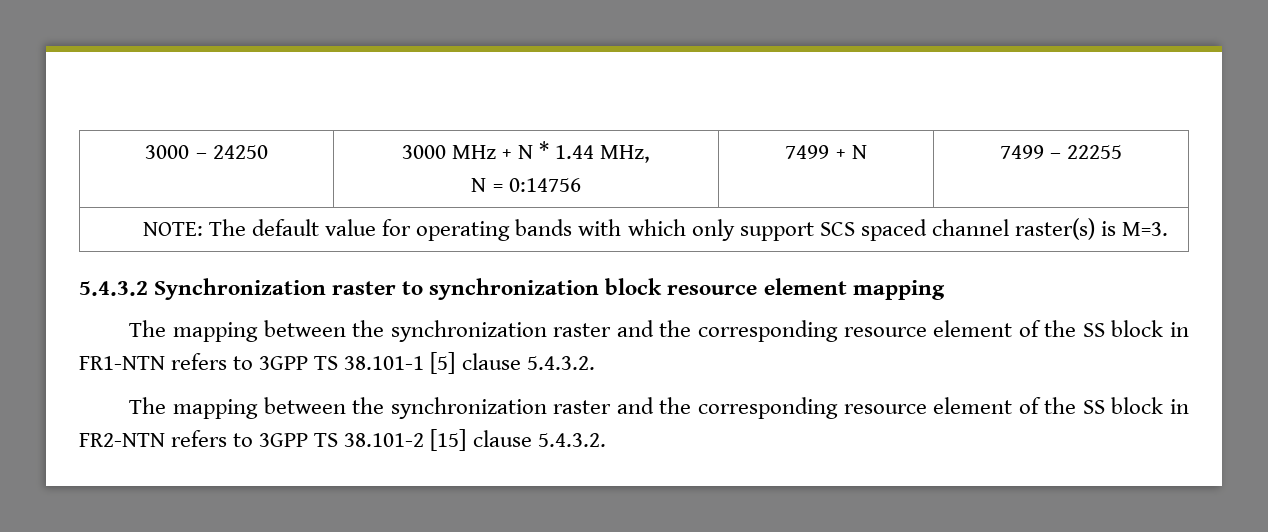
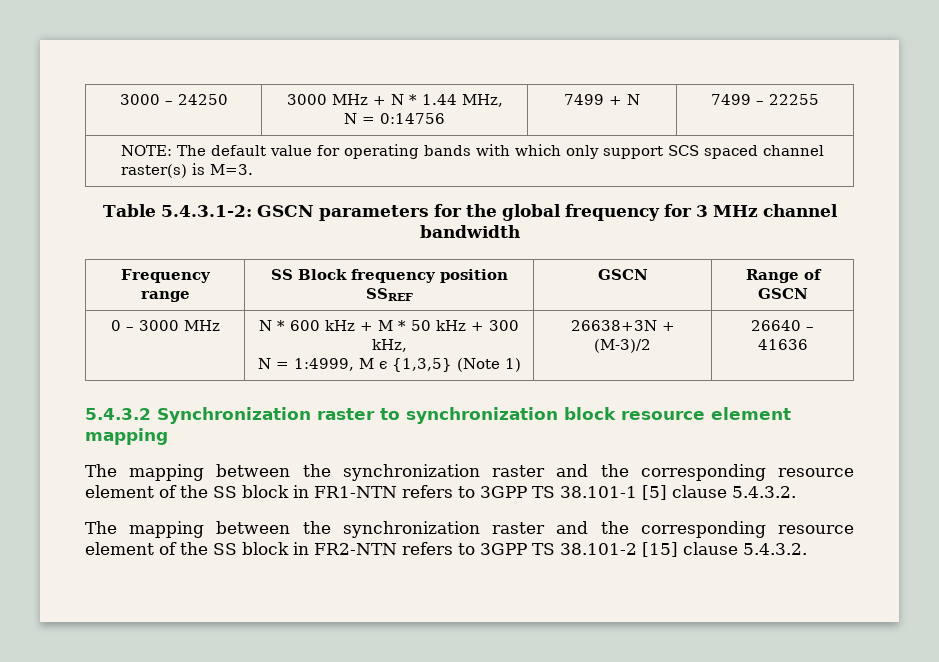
(1169, 229) none -> [102,204,838,221] [419,225,520,238] [120,269,211,283] [140,291,190,302] [270,269,508,283] [365,288,413,301] [597,269,648,280] [745,269,822,283] [757,288,808,299] [110,320,220,331] [259,320,519,331] [371,339,407,352] [257,358,521,372] [570,320,675,331] [594,339,651,353] [751,320,814,331] [757,339,808,350] // Table 5.4.3.1-2: GSCN parameters for the global frequency for 3 MHz channel bandwidth // Frequency range | SS Block frequency position SSREF | GSCN | Range of GSCN // 0 – 3000 MHz | N * 600 kHz + M * 50 kHz + 300 kHz, // N = 1:4999, M ϵ {1,3,5} (Note 1) | 26638+3N + (M-3)/2 | 26640 – 41636

